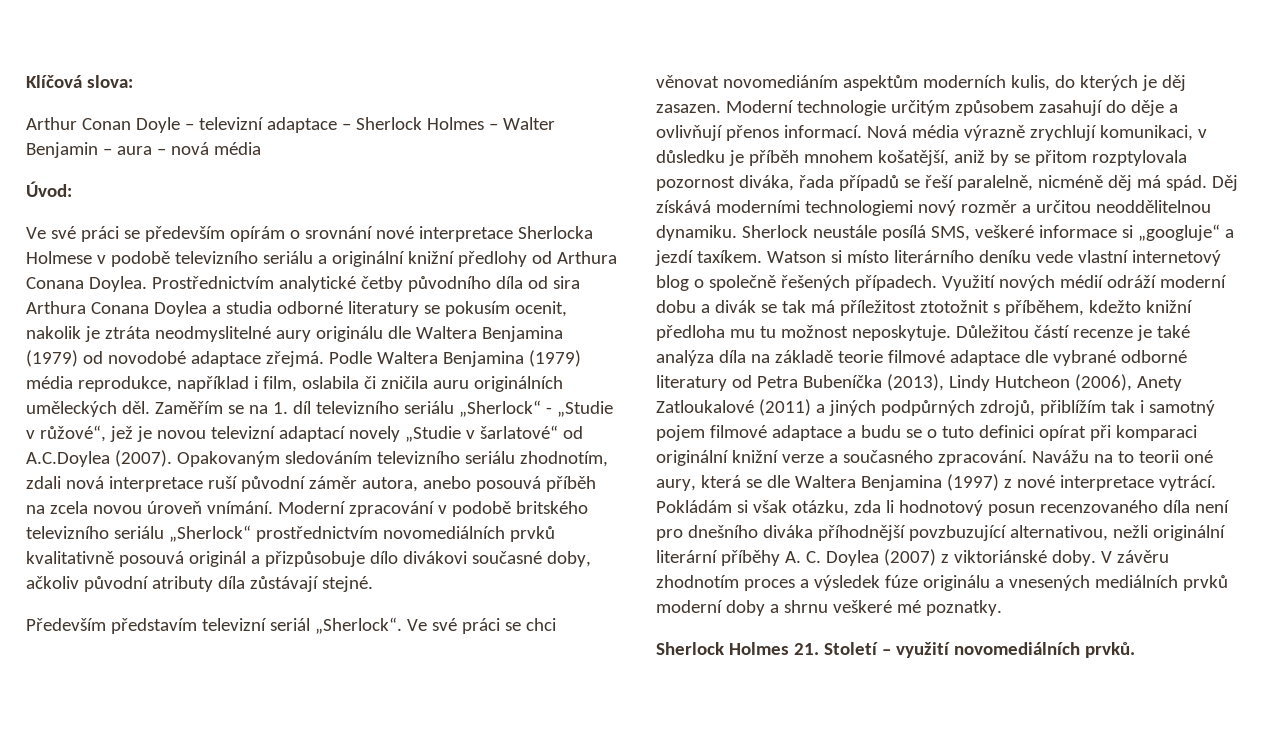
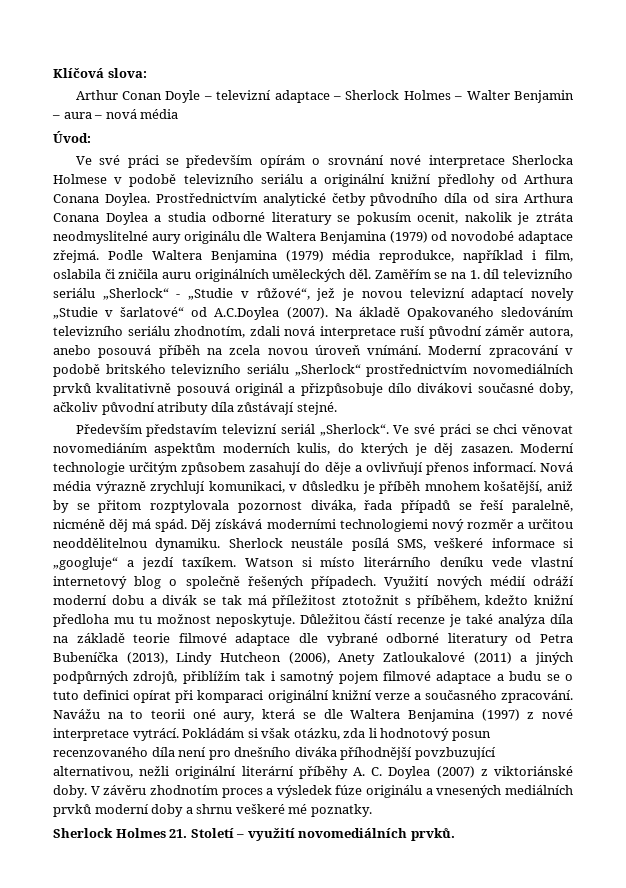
[176,451,280,467] Opakovaným -> [334,307,494,320] Na ákladě Opakovaného

